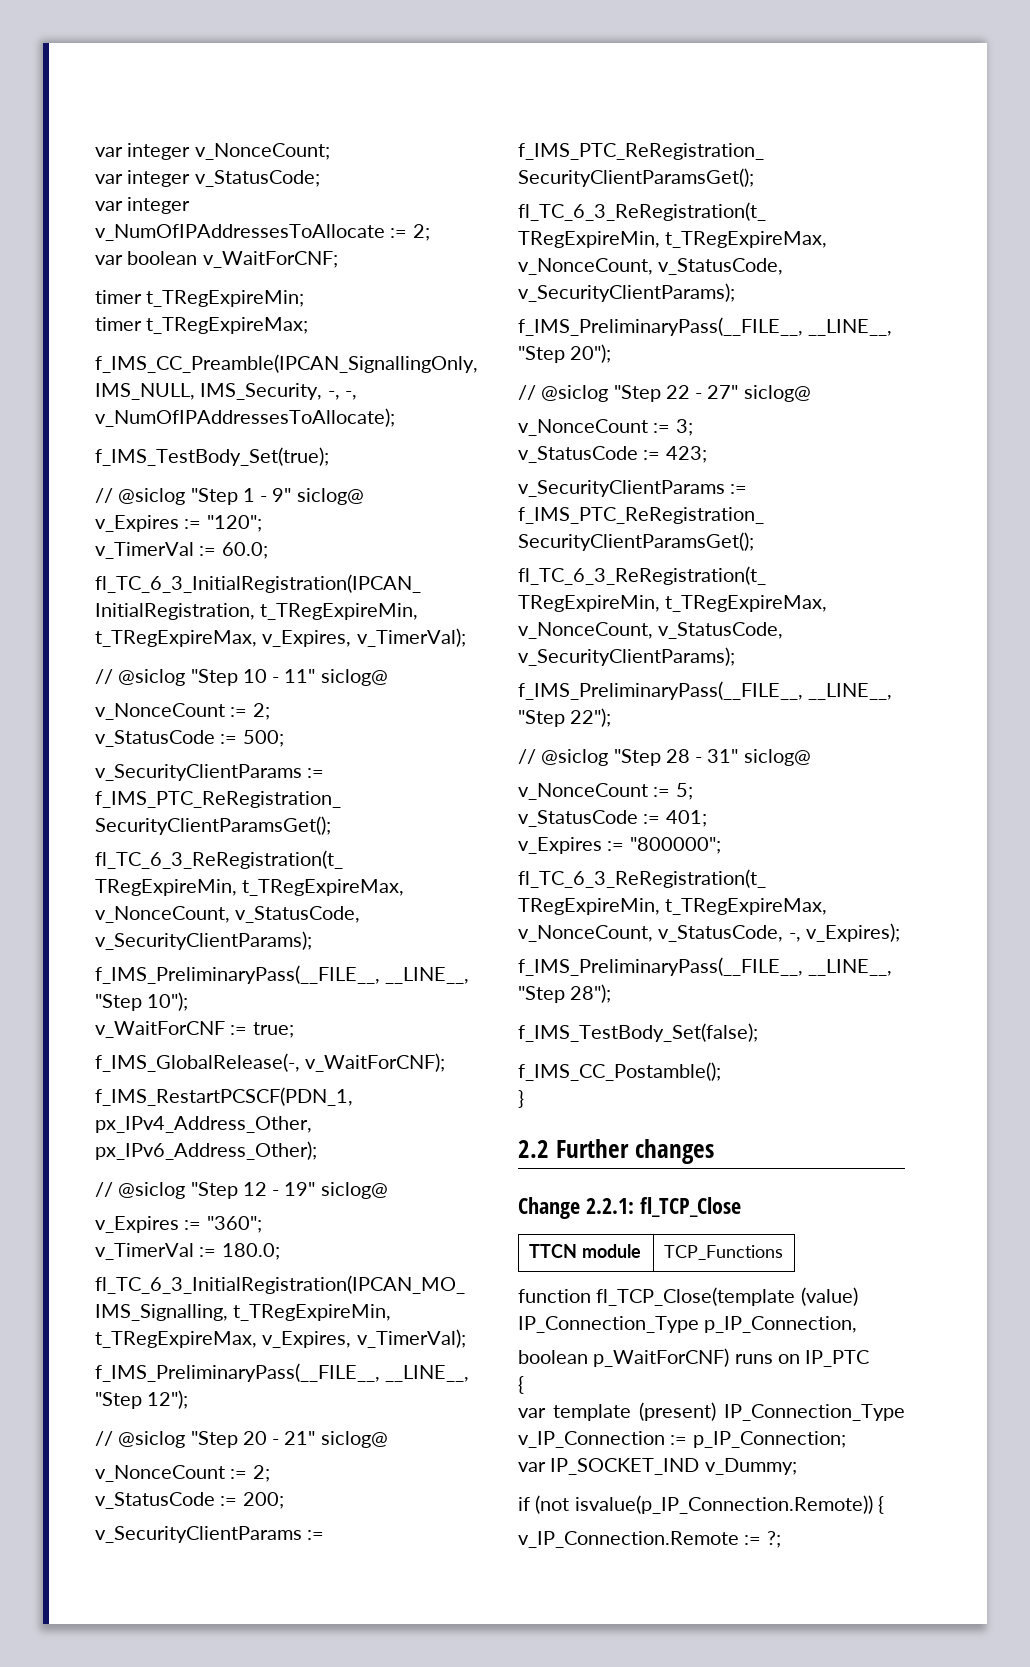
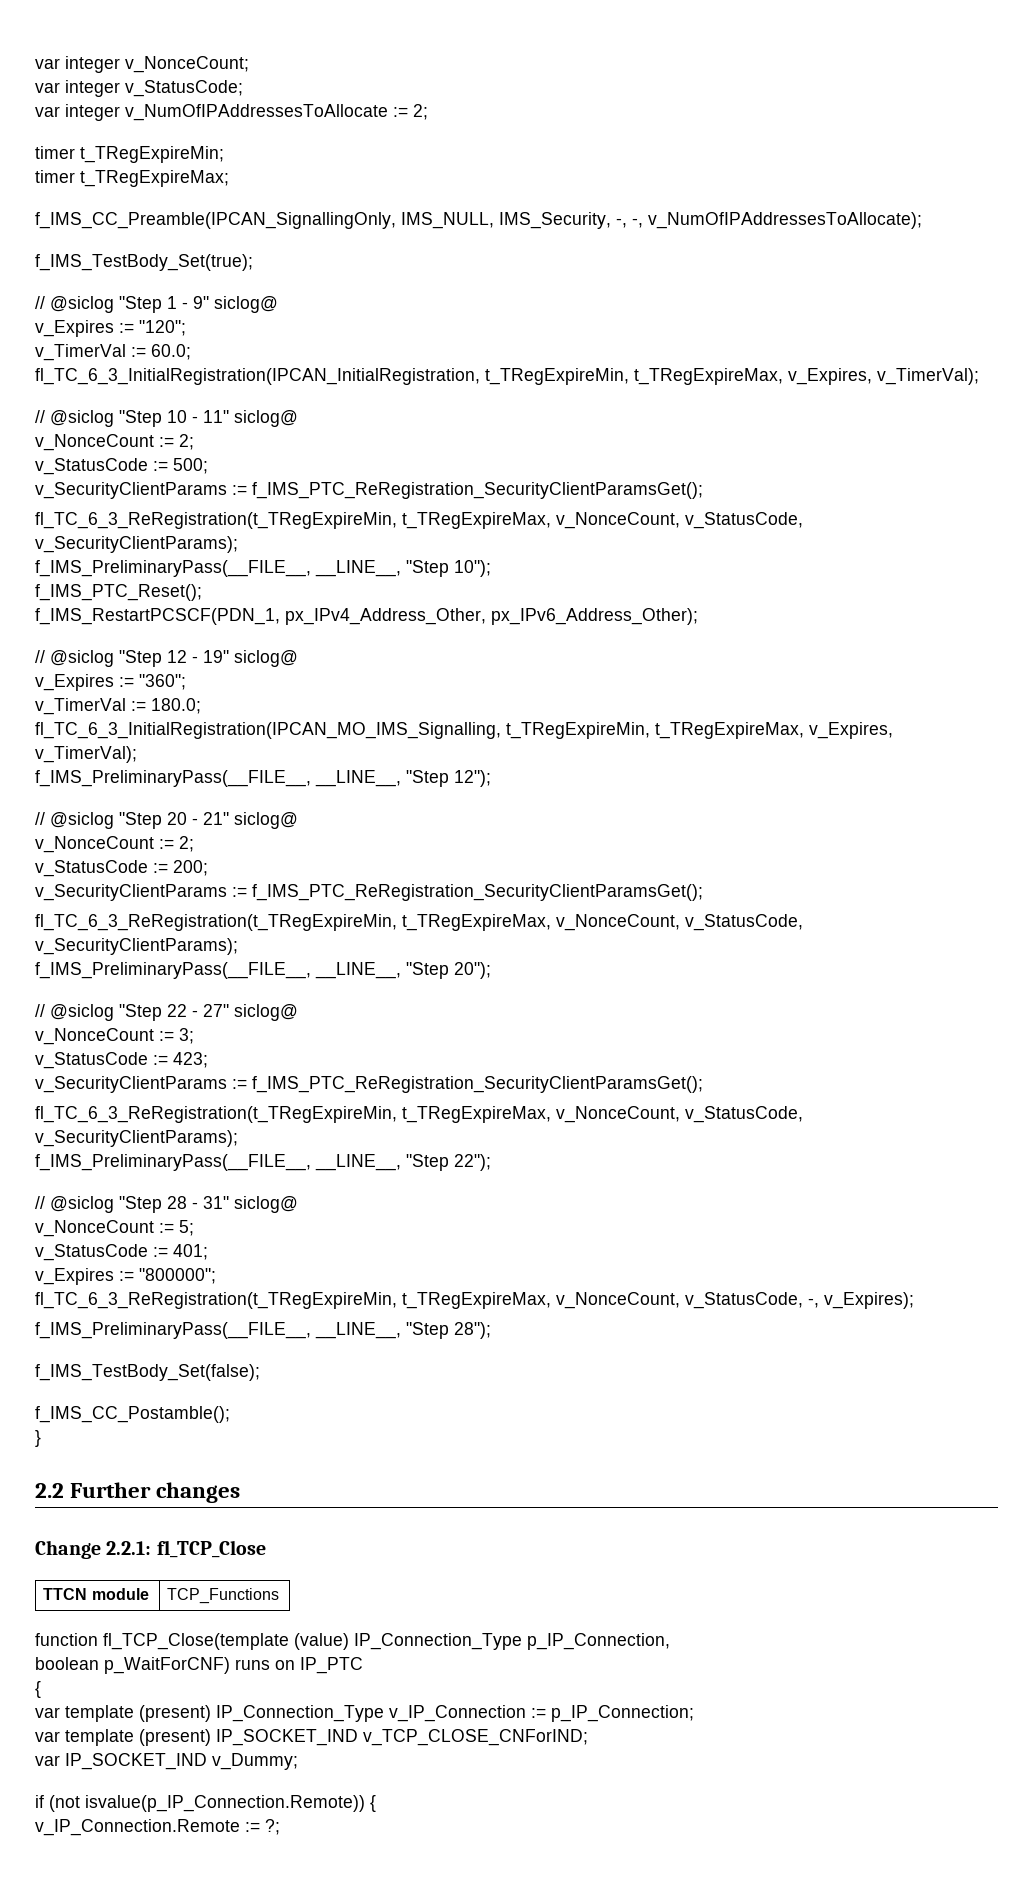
[95,251,338,268] // var boolean v_WaitForCNF; -> (428, 112) none
[95,1021,294,1038] [95,1053,446,1072] v_WaitForCNF := true; // f_IMS_GlobalRelease(-, v_WaitForCNF); -> [35,584,202,601] f_IMS_PTC_Reset();
(846, 1439) none -> [35,1729,588,1746] // var template (present) IP_SOCKET_IND v_TCP_CLOSE_CNForIND;

